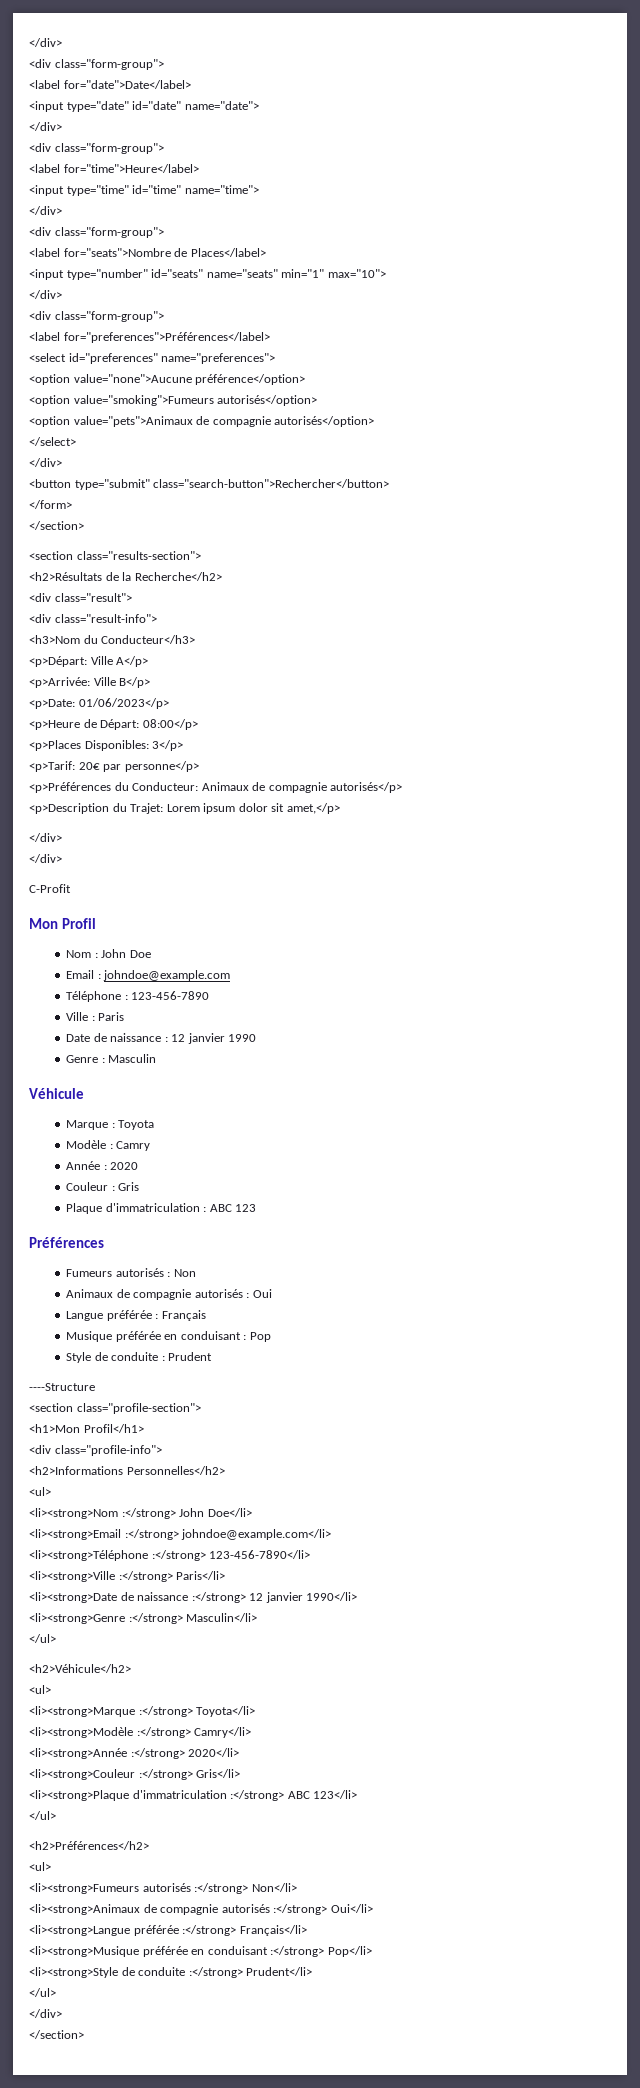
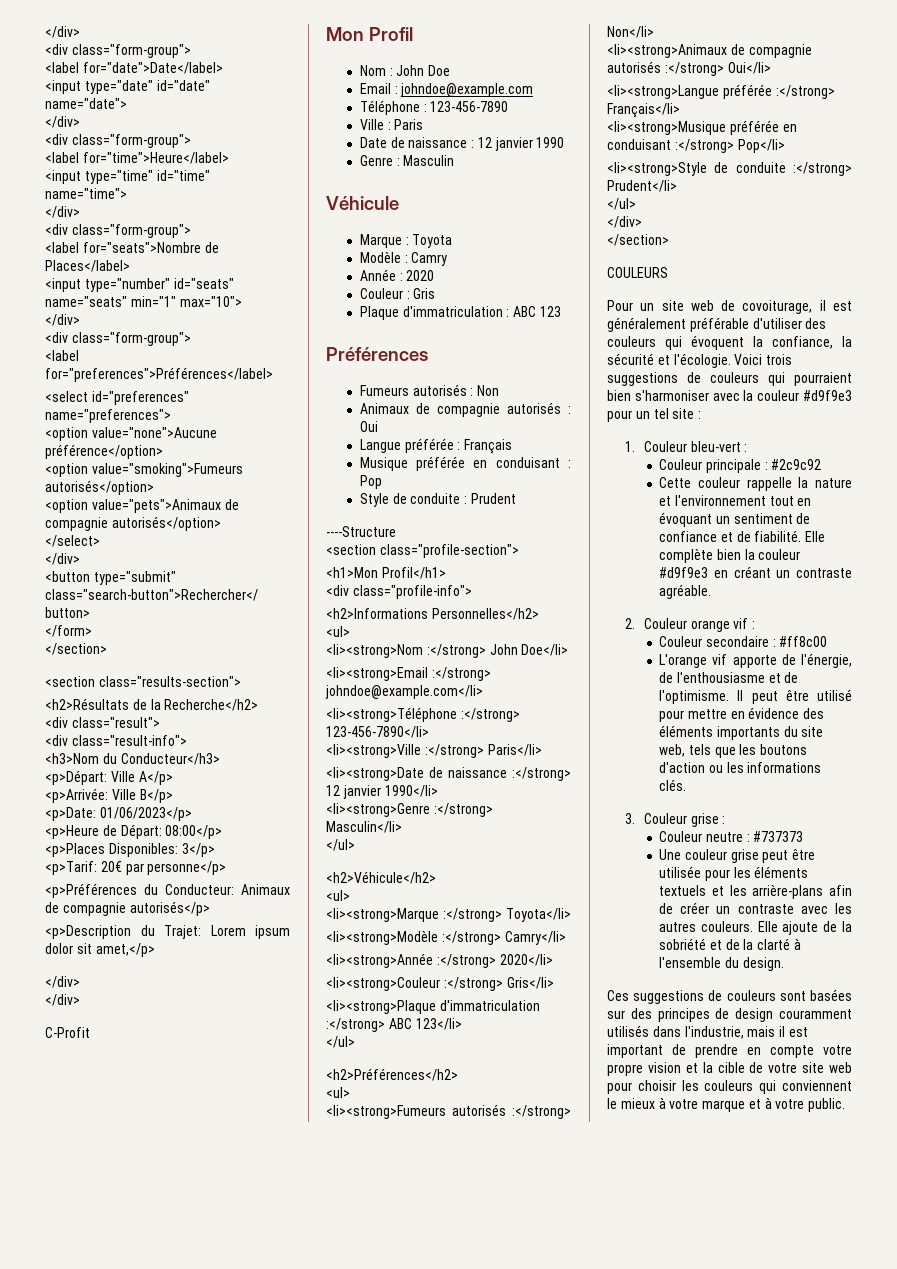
(84, 2034) none -> [607,267,668,278] [607,300,852,314] [607,317,827,332] [607,335,852,350] [607,353,793,368] [607,372,852,386] [607,390,852,401] [607,408,702,422] [625,441,748,452] [659,459,822,473] [659,477,852,491] [659,495,812,506] [659,512,811,527] [659,530,826,542] [659,548,801,563] [659,566,852,578] [659,584,712,599] [625,618,756,632] [659,636,828,647] [659,653,852,668] [659,672,799,683] [659,689,852,704] [659,707,825,722] [659,725,824,740] [659,744,808,758] [659,762,822,773] [659,779,687,791] [625,813,726,827] [659,831,804,842] [659,849,816,863] [659,866,809,881] [659,884,852,899] [659,902,852,914] [659,921,852,935] [659,938,802,950] [659,957,784,971] [607,989,852,1004] [607,1008,852,1022] [607,1025,808,1039] [607,1044,852,1058] [607,1062,852,1076] [607,1080,852,1094] [607,1097,846,1112] // COULEURS // Pour un site web de covoiturage, il est généralement préférable d'utiliser des couleurs qui évoquent la confiance, la sécurité et l'écologie. Voici trois suggestions de couleurs qui pourraient bien s'harmoniser avec la couleur #d9f9e3 pour un tel site : // 1. Couleur bleu-vert : // Couleur principale : #2c9c92 // Cette couleur rappelle la nature et l'environnement tout en évoquant un sentiment de confiance et de fiabilité. Elle complète bien la couleur #d9f9e3 en créant un contraste agréable. // 2. Couleur orange vif : // Couleur secondaire : #ff8c00 // L'orange vif apporte de l'énergie, de l'enthousiasme et de l'optimisme. Il peut être utilisé pour mettre en évidence des éléments importants du site web, tels que les boutons d'action ou les informations clés. // 3. Couleur grise : // Couleur neutre : #737373 // Une couleur grise peut être utilisée pour les éléments textuels et les arrière-plans afin de créer un contraste avec les autres couleurs. Elle ajoute de la sobriété et de la clarté à l'ensemble du design. // Ces suggestions de couleurs sont basées sur des principes de design couramment utilisés dans l'industrie, mais il est important de prendre en compte votre propre vision et la cible de votre site web pour choisir les couleurs qui conviennent le mieux à votre marque et à votre public.

